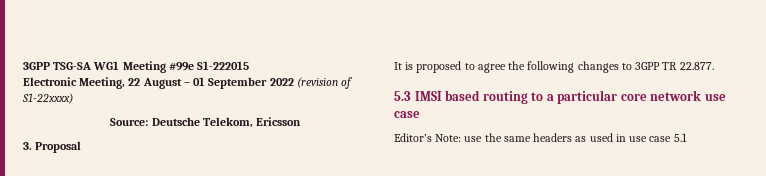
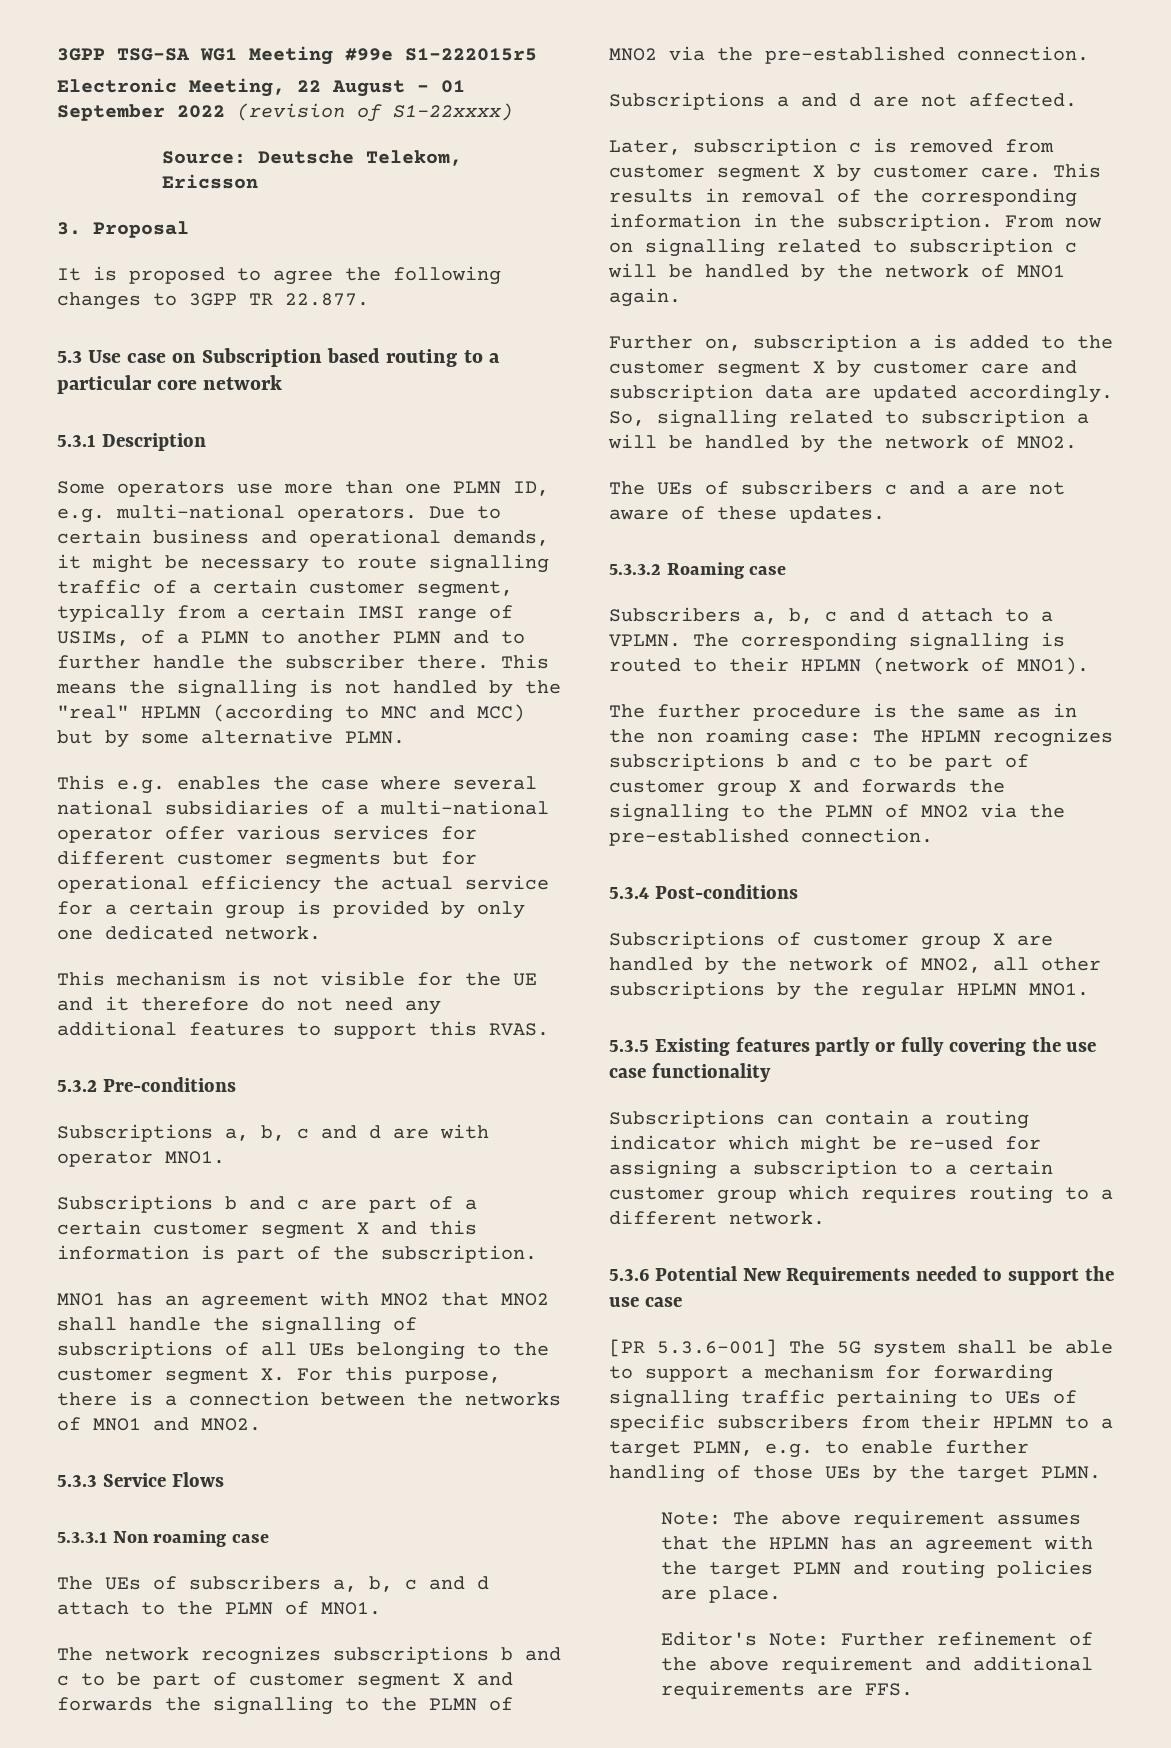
[197,61,250,70] S1-222015 -> [405,48,537,61] S1-222015r5
[414,91,442,101] IMSI -> [88,348,323,367] Use case on Subscription
[704,93,726,101] [394,111,420,118] [394,133,687,142] use case // Editor’s Note: use the same headers as used in use case 5.1 -> [57,433,206,451] [57,480,549,497] [57,504,501,523] [57,529,549,547] [57,554,549,573] [57,579,513,598] [57,604,513,623] [57,630,525,646] [57,654,549,669] [56,679,561,698] [57,704,525,723] [57,729,405,748] [57,775,537,794] [57,800,549,815] [57,825,477,843] [57,850,477,869] [57,875,549,894] [57,900,525,919] [57,925,321,940] [57,971,537,986] [57,996,441,1015] [57,1021,549,1039] [57,1077,236,1092] [57,1124,489,1142] [57,1151,225,1167] [57,1195,477,1213] [57,1220,477,1239] [57,1245,537,1263] [57,1291,549,1310] [57,1316,417,1335] [57,1341,549,1360] [57,1366,501,1385] [57,1391,561,1406] [57,1417,261,1431] [57,1472,224,1487] [57,1530,269,1547] [57,1575,489,1592] [57,1601,381,1615] [57,1646,561,1665] [57,1672,513,1690] [57,1696,513,1715] [609,46,1089,64] [609,92,1077,110] [609,138,1054,156] [609,163,1101,182] [609,188,1077,207] [609,213,1102,231] [609,238,1077,257] [608,263,1065,282] [609,288,681,307] [609,334,1113,352] [609,360,1077,378] [609,384,1113,403] [609,409,1089,428] [608,434,1077,453] [609,480,1065,495] [609,506,885,523] [609,562,787,579] [609,607,1053,624] [609,632,1065,651] [609,657,1089,675] [609,703,1077,721] [609,728,1113,747] [609,753,1029,771] [609,779,1005,797] [609,803,1065,822] [609,828,933,846] [609,884,798,899] [609,931,1053,950] [609,957,1101,975] [609,981,1089,1000] [609,1037,1097,1056] [609,1063,771,1082] [609,1110,1029,1129] [609,1135,1041,1154] [609,1160,1053,1179] [609,1185,1113,1204] [609,1210,825,1225] [609,1266,1114,1285] [609,1297,682,1307] [609,1339,1113,1358] [609,1364,1053,1383] [609,1389,1077,1408] [609,1414,1113,1432] [609,1440,1029,1458] [609,1464,1101,1483] [661,1510,1082,1528] [661,1535,1094,1554] [661,1560,1094,1579] [661,1586,782,1603] [661,1631,1094,1646] [661,1656,1094,1674] [661,1681,914,1699] // 5.3.1 Description // Some operators use more than one PLMN ID, e.g. multi-national operators. Due to certain business and operational demands, it might be necessary to route signalling traffic of a certain customer segment, typically from a certain IMSI range of USIMs, of a PLMN to another PLMN and to further handle the subscriber there. This means the signalling is not handled by the "real" HPLMN (according to MNC and MCC) but by some alternative PLMN. // This e.g. enables the case where several national subsidiaries of a multi-national operator offer various services for different customer segments but for operational efficiency the actual service for a certain group is provided by only one dedicated network. // This mechanism is not visible for the UE and it therefore do not need any additional features to support this RVAS. // 5.3.2 Pre-conditions // Subscriptions a, b, c and d are with operator MNO1. // Subscriptions b and c are part of a certain customer segment X and this information is part of the subscription. // MNO1 has an agreement with MNO2 that MNO2 shall handle the signalling of subscriptions of all UEs belonging to the customer segment X. For this purpose, there is a connection between the networks of MNO1 and MNO2. // 5.3.3 Service Flows // 5.3.3.1 Non roaming case // The UEs of subscribers a, b, c and d attach to the PLMN of MNO1. // The network recognizes subscriptions b and c to be part of customer segment X and forwards the signalling to the PLMN of MNO2 via the pre-established connection. // Subscriptions a and d are not affected. // Later, subscription c is removed from customer segment X by customer care. This results in removal of the corresponding information in the subscription. From now on signalling related to subscription c will be handled by the network of MNO1 again. // Further on, subscription a is added to the customer segment X by customer care and subscription data are updated accordingly. So, signalling related to subscription a will be handled by the network of MNO2. // The UEs of subscribers c and a are not aware of these updates. // 5.3.3.2 Roaming case // Subscribers a, b, c and d attach to a VPLMN. The corresponding signalling is routed to their HPLMN (network of MNO1). // The further procedure is the same as in the non roaming case: The HPLMN recognizes subscriptions b and c to be part of customer group X and forwards the signalling to the PLMN of MNO2 via the pre-established connection. // 5.3.4 Post-conditions // Subscriptions of customer group X are handled by the network of MNO2, all other subscriptions by the regular HPLMN MNO1. // 5.3.5 Existing features partly or fully covering the use case functionality // Subscriptions can contain a routing indicator which might be re-used for assigning a subscription to a certain customer group which requires routing to a different network. // 5.3.6 Potential New Requirements needed to support the use case // [PR 5.3.6-001] The 5G system shall be able to support a mechanism for forwarding signalling traffic pertaining to UEs of specific subscribers from their HPLMN to a target PLMN, e.g. to enable further handling of those UEs by the target PLMN. // Note: The above requirement assumes that the HPLMN has an agreement with the target PLMN and routing policies are place. // Editor's Note: Further refinement of the above requirement and additional requirements are FFS.

